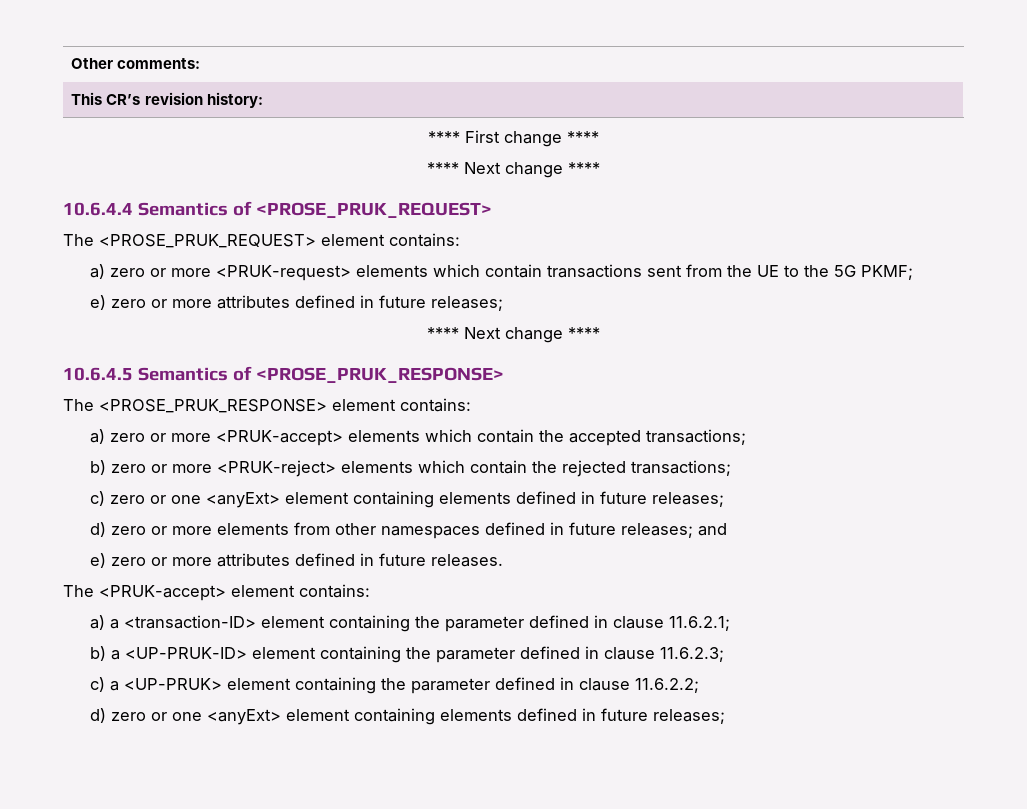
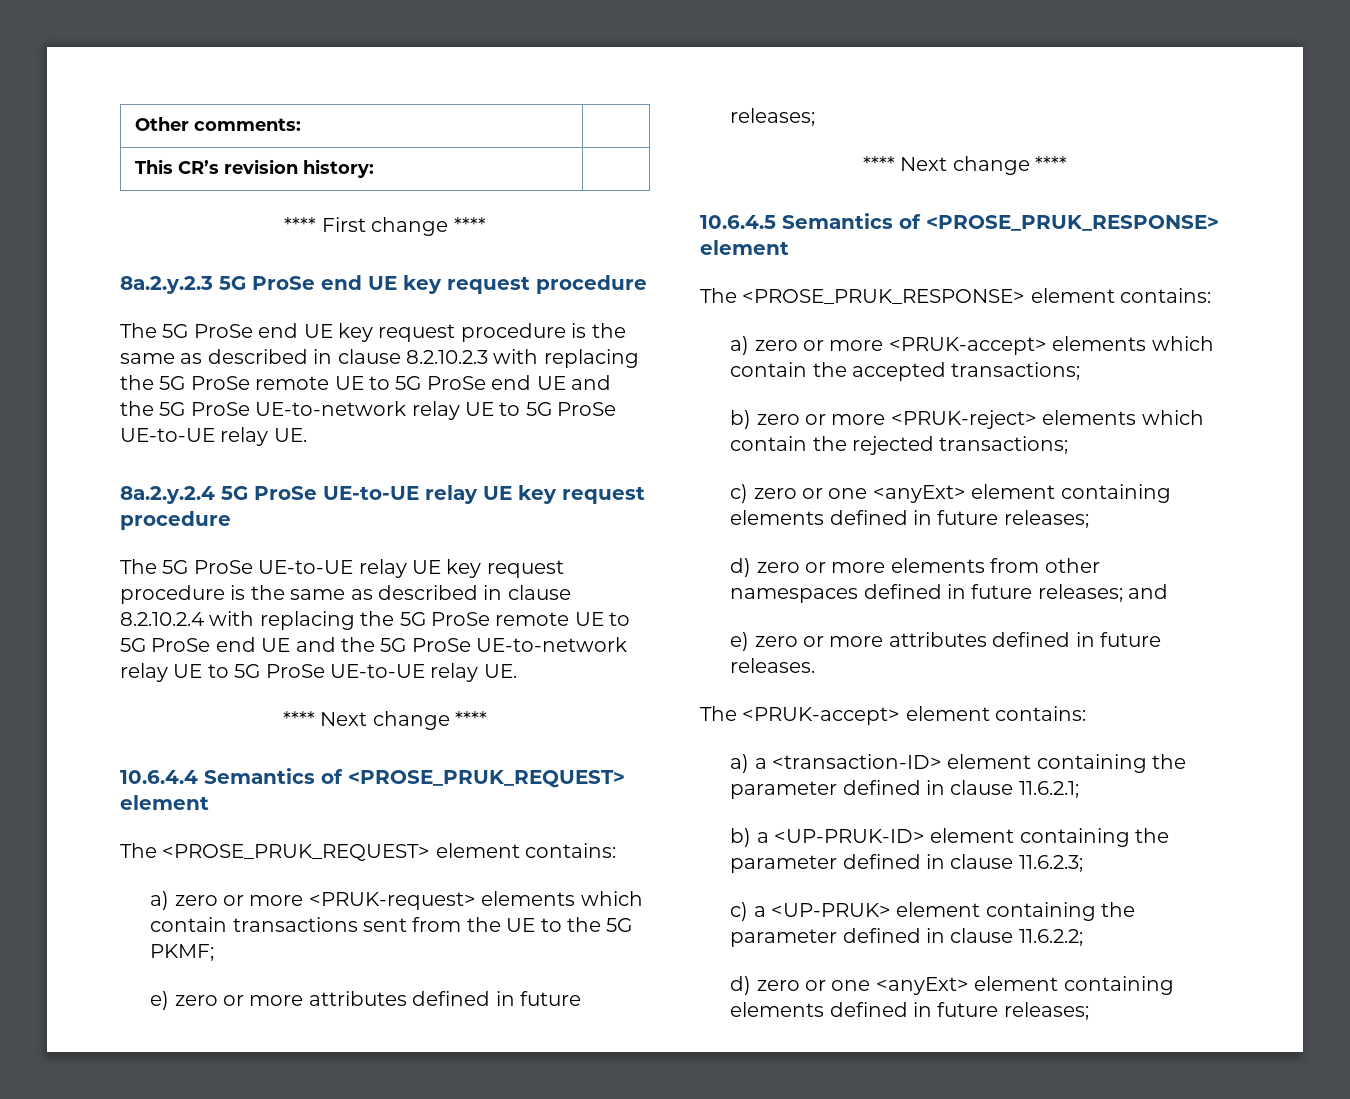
(599, 137) none -> [120,275,647,294] [120,323,626,342] [120,349,639,368] [120,375,611,390] [120,401,617,420] [120,427,307,446] [120,485,645,504] [120,511,231,530] [120,559,564,578] [120,585,571,604] [120,611,631,630] [120,637,628,652] [120,663,517,682] // 8a.2.y.2.3 5G ProSe end UE key request procedure // The 5G ProSe end UE key request procedure is the same as described in clause 8.2.10.2.3 with replacing the 5G ProSe remote UE to 5G ProSe end UE and the 5G ProSe UE-to-network relay UE to 5G ProSe UE-to-UE relay UE. // 8a.2.y.2.4 5G ProSe UE-to-UE relay UE key request procedure // The 5G ProSe UE-to-UE relay UE key request procedure is the same as described in clause 8.2.10.2.4 with replacing the 5G ProSe remote UE to 5G ProSe end UE and the 5G ProSe UE-to-network relay UE to 5G ProSe UE-to-UE relay UE.
(492, 210) none -> [120,795,209,810] element
(504, 375) none -> [700,240,789,255] element

